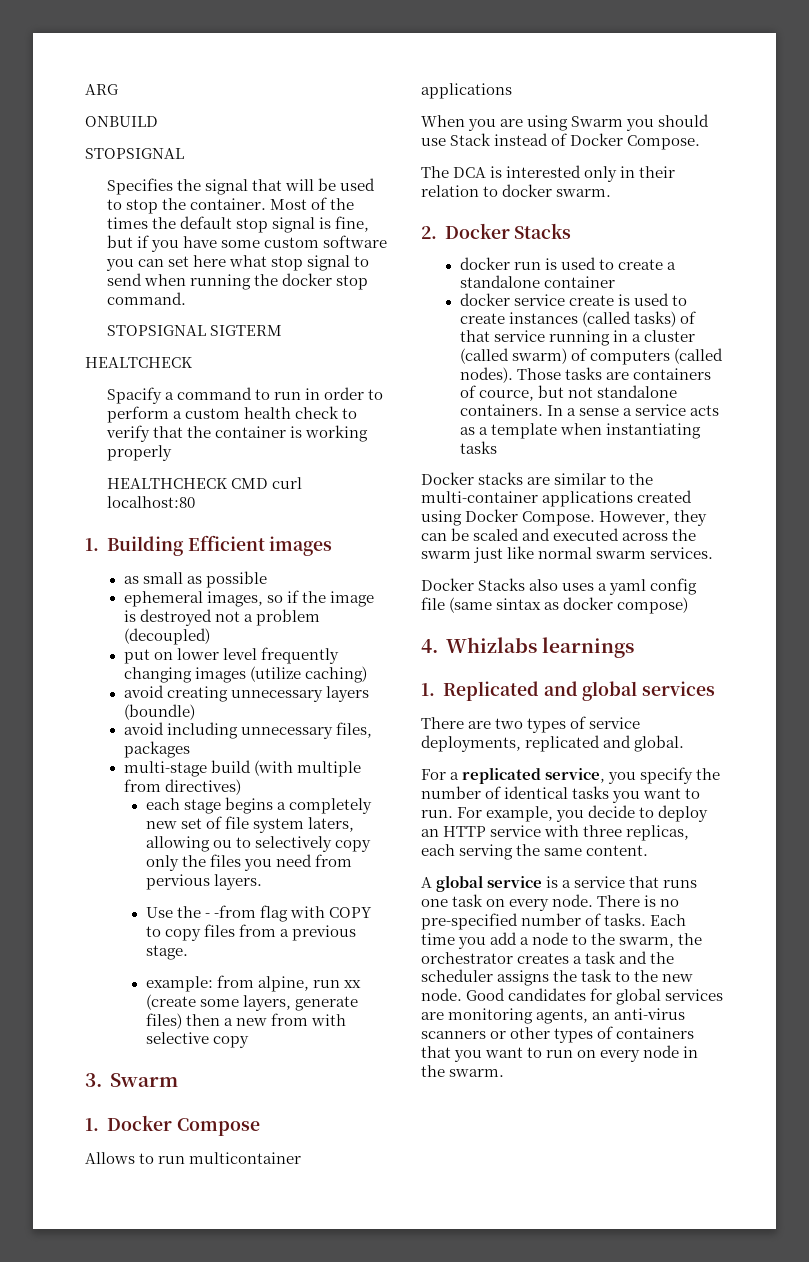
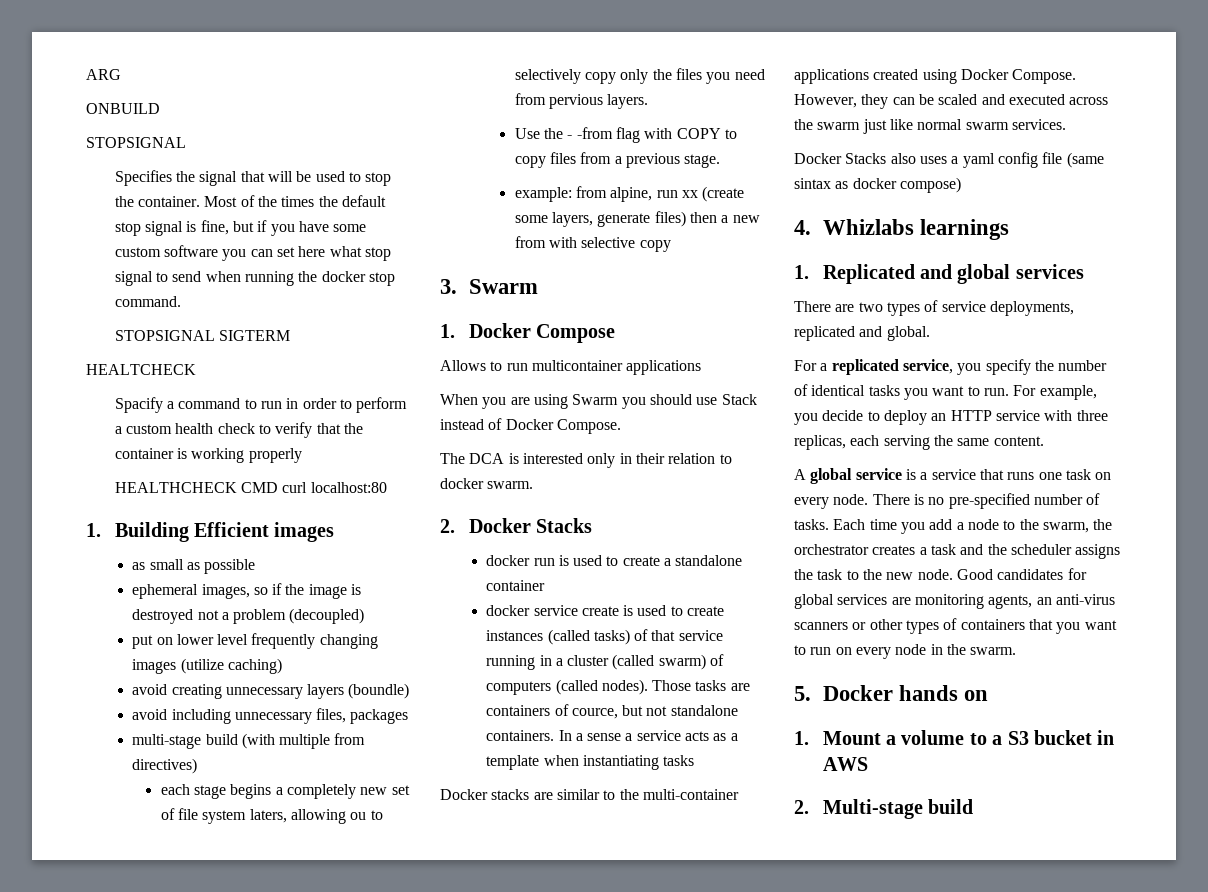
(505, 1073) none -> [794,685,988,701] [794,730,1115,745] [822,757,868,771] [794,799,973,819] // 5. Docker hands on // 1. Mount a volume to a S3 bucket in AWS // 2. Multi-stage build

